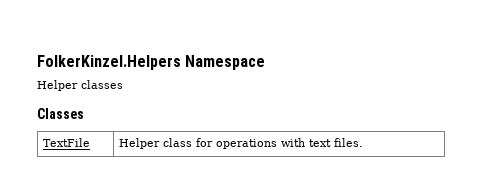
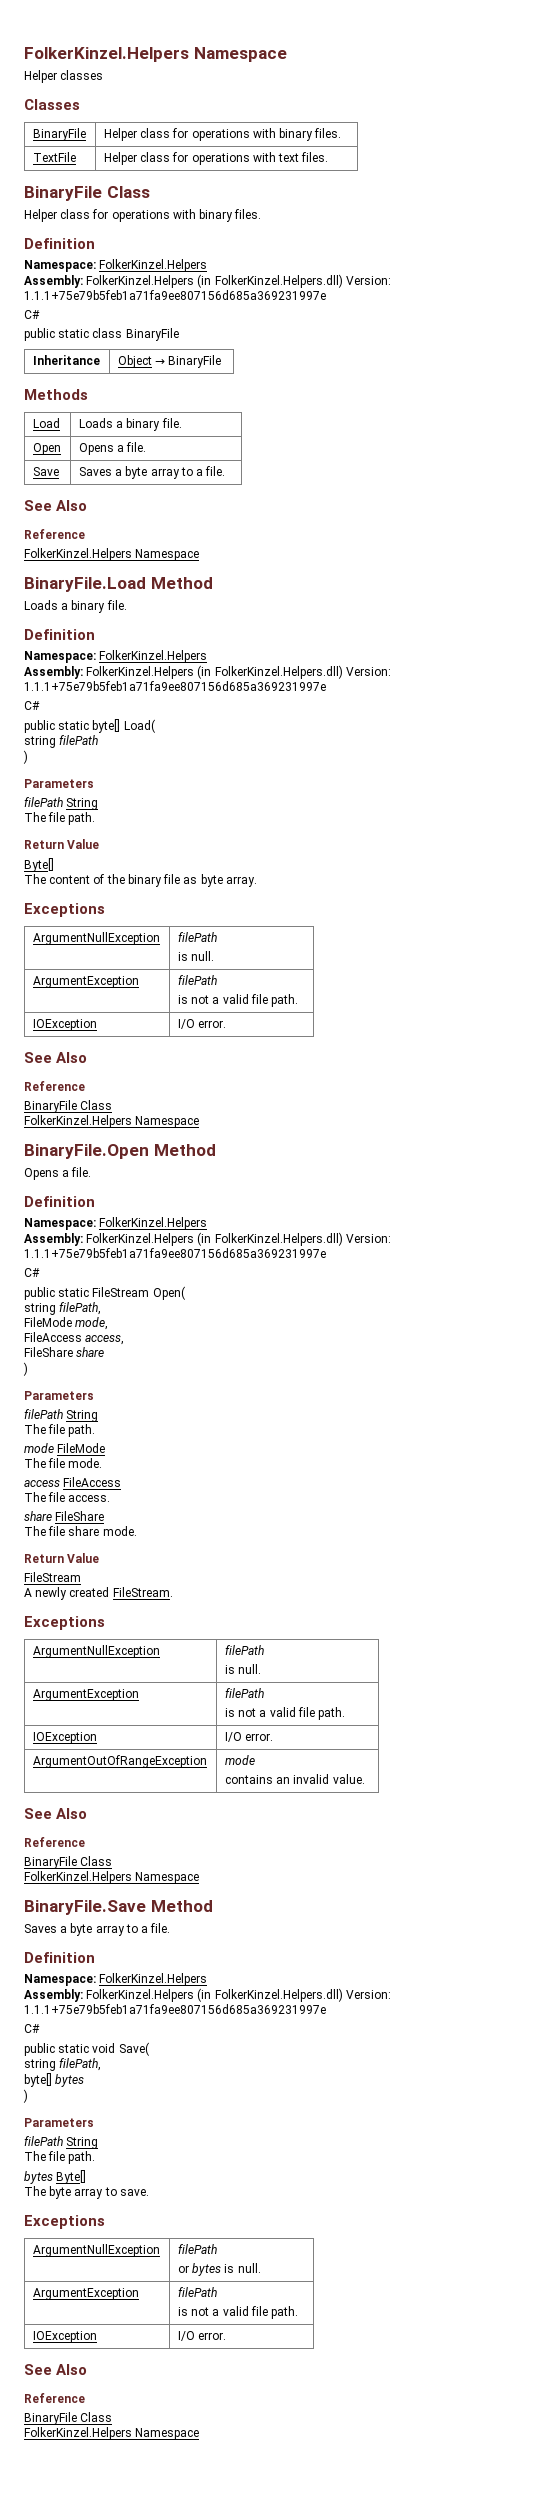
(84, 113) none -> [32,128,86,141] [103,128,342,141] // BinaryFile | Helper class for operations with binary files.
(363, 142) none -> [24,186,150,201] [24,209,262,222] [24,238,95,249] [24,259,208,272] [24,274,391,288] [24,290,326,300] [24,310,40,319] [24,328,179,341] [32,355,100,365] [117,355,222,368] [24,389,88,400] [32,418,60,428] [78,418,182,431] [32,443,61,455] [78,442,147,455] [32,467,59,476] [78,466,226,479] [24,500,88,511] [24,529,85,539] [24,548,200,561] [24,577,213,592] [24,600,127,613] [24,629,95,640] [24,650,208,663] [24,665,391,679] [24,681,326,691] [24,701,40,710] [24,719,155,733] [24,735,99,748] [23,750,28,764] [24,779,94,788] [24,797,99,810] [24,812,96,825] [24,839,100,849] [24,858,54,872] [24,874,257,887] [24,903,105,917] [32,932,160,945] [177,932,217,942] [177,951,215,961] [32,976,139,988] [177,975,217,985] [177,994,299,1007] [32,1019,97,1031] [177,1019,227,1029] [24,1052,88,1063] [24,1081,85,1091] [24,1100,113,1113] [24,1115,200,1128] [24,1144,216,1159] [24,1167,92,1180] [24,1196,95,1207] [24,1217,208,1230] [24,1232,391,1246] [24,1248,326,1258] [24,1268,40,1277] [24,1286,185,1300] [24,1302,102,1315] [24,1317,109,1330] [24,1332,125,1345] [24,1347,105,1357] [23,1362,28,1376] [24,1391,94,1400] [24,1409,99,1422] [24,1424,96,1437] [24,1443,106,1453] [24,1458,103,1468] [24,1477,122,1487] [24,1492,111,1502] [24,1511,105,1521] [24,1526,137,1536] [24,1553,100,1563] [24,1572,81,1582] [24,1587,173,1600] [24,1616,105,1630] [32,1645,160,1658] [224,1645,264,1655] [224,1664,262,1674] [32,1689,139,1701] [224,1688,264,1698] [224,1707,346,1720] [32,1732,97,1744] [224,1732,274,1742] [32,1755,207,1768] [224,1755,255,1765] [224,1774,365,1784] [24,1808,88,1819] [24,1837,85,1847] [24,1856,113,1869] [24,1871,200,1884] [24,1900,213,1915] [24,1923,171,1936] [24,1952,95,1963] [24,1973,208,1986] [24,1988,391,2002] [24,2004,326,2014] [24,2024,40,2033] [24,2042,149,2056] [24,2058,102,2071] [24,2073,85,2087] [23,2089,28,2103] [24,2118,94,2127] [24,2136,99,2149] [24,2151,96,2164] [24,2170,87,2184] [24,2186,149,2199] [24,2215,105,2229] [32,2244,160,2257] [177,2244,217,2254] [177,2263,261,2276] [32,2288,139,2300] [177,2287,217,2297] [177,2306,299,2319] [32,2331,97,2343] [177,2331,227,2341] [24,2364,88,2375] [24,2393,85,2403] [24,2412,113,2425] [24,2427,200,2440] // BinaryFile Class // Helper class for operations with binary files. // Definition // Namespace: FolkerKinzel.Helpers // Assembly: FolkerKinzel.Helpers (in FolkerKinzel.Helpers.dll) Version: 1.1.1+75e79b5feb1a71fa9ee807156d685a369231997e // C# // public static class BinaryFile // Inheritance | Object → BinaryFile // Methods // Load | Loads a binary file. // Open | Opens a file. // Save | Saves a byte array to a file. // See Also // Reference // FolkerKinzel.Helpers Namespace // BinaryFile.Load Method // Loads a binary file. // Definition // Namespace: FolkerKinzel.Helpers // Assembly: FolkerKinzel.Helpers (in FolkerKinzel.Helpers.dll) Version: 1.1.1+75e79b5feb1a71fa9ee807156d685a369231997e // C# // public static byte[] Load( // string filePath // ) // Parameters // filePath String // The file path. // Return Value // Byte[] // The content of the binary file as byte array. // Exceptions // ArgumentNullException | filePath // is null. // ArgumentException | filePath // is not a valid file path. // IOException | I/O error. // See Also // Reference // BinaryFile Class // FolkerKinzel.Helpers Namespace // BinaryFile.Open Method // Opens a file. // Definition // Namespace: FolkerKinzel.Helpers // Assembly: FolkerKinzel.Helpers (in FolkerKinzel.Helpers.dll) Version: 1.1.1+75e79b5feb1a71fa9ee807156d685a369231997e // C# // public static FileStream Open( // string filePath, // FileMode mode, // FileAccess access, // FileShare share // ) // Parameters // filePath String // The file path. // mode FileMode // The file mode. // access FileAccess // The file access. // share FileShare // The file share mode. // Return Value // FileStream // A newly created FileStream. // Exceptions // ArgumentNullException | filePath // is null. // ArgumentException | filePath // is not a valid file path. // IOException | I/O error. // ArgumentOutOfRangeException | mode // contains an invalid value. // See Also // Reference // BinaryFile Class // FolkerKinzel.Helpers Namespace // BinaryFile.Save Method // Saves a byte array to a file. // Definition // Namespace: FolkerKinzel.Helpers // Assembly: FolkerKinzel.Helpers (in FolkerKinzel.Helpers.dll) Version: 1.1.1+75e79b5feb1a71fa9ee807156d685a369231997e // C# // public static void Save( // string filePath, // byte[] bytes // ) // Parameters // filePath String // The file path. // bytes Byte[] // The byte array to save. // Exceptions // ArgumentNullException | filePath // or bytes is null. // ArgumentException | filePath // is not a valid file path. // IOException | I/O error. // See Also // Reference // BinaryFile Class // FolkerKinzel.Helpers Namespace

